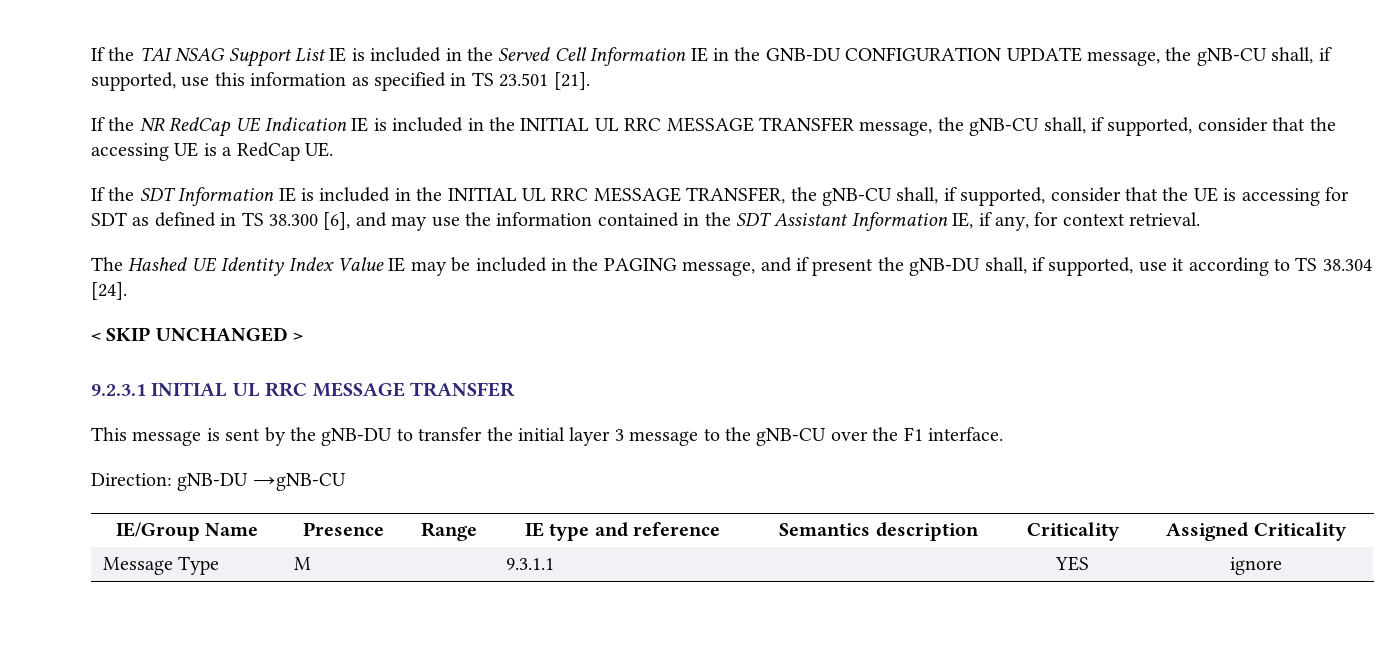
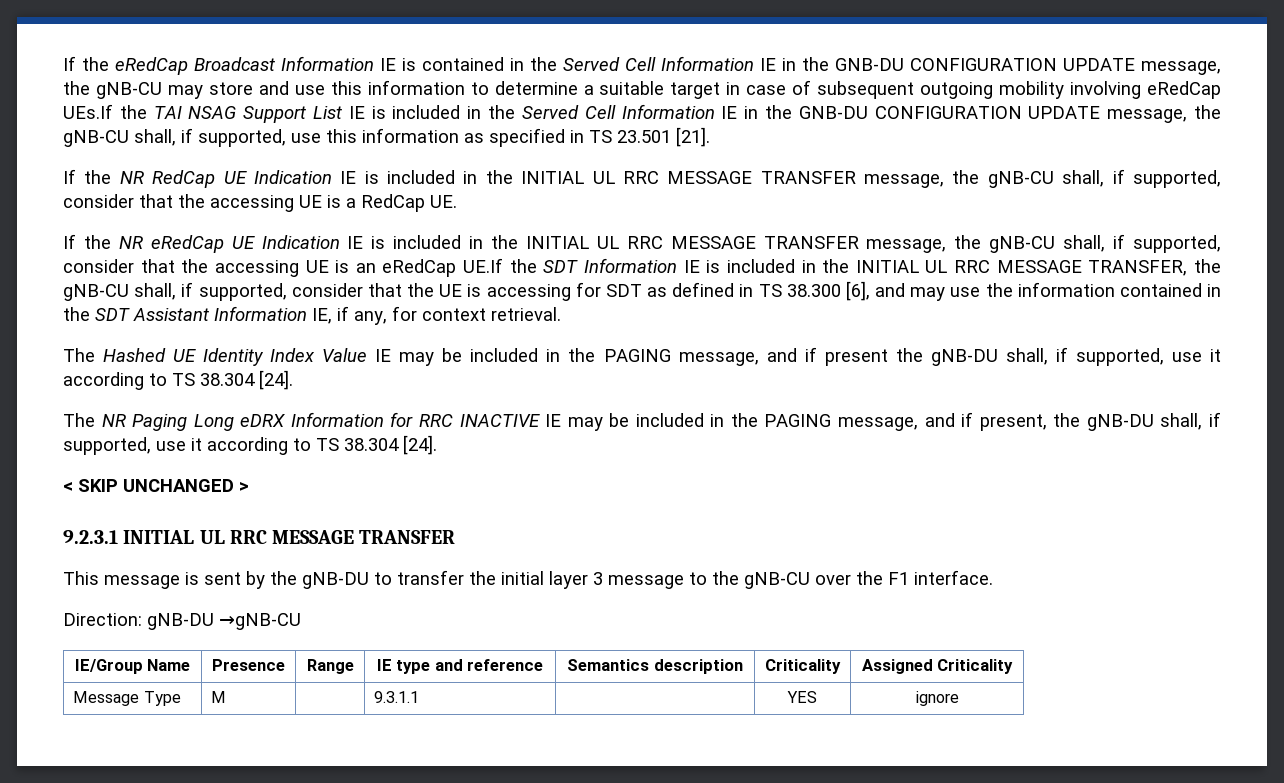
[91,47,135,61] If the -> [63,56,1221,75] [63,80,1222,99] [63,104,147,119] If the eRedCap Broadcast Information IE is contained in the Served Cell Information IE in the GNB-DU CONFIGURATION UPDATE message, the gNB-CU may store and use this information to determine a suitable target in case of subsequent outgoing mobility involving eRedCap UEs.If the
(135, 194) none -> [118,234,1222,253] [63,258,537,277] NR eRedCap UE Indication IE is included in the INITIAL UL RRC MESSAGE TRANSFER message, the gNB-CU shall, if supported, consider that the accessing UE is an eRedCap UE.If the
(127, 291) none -> [63,412,1222,431] [63,435,437,455] // The NR Paging Long eDRX Information for RRC INACTIVE IE may be included in the PAGING message, and if present, the gNB-DU shall, if supported, use it according to TS 38.304 [24].

